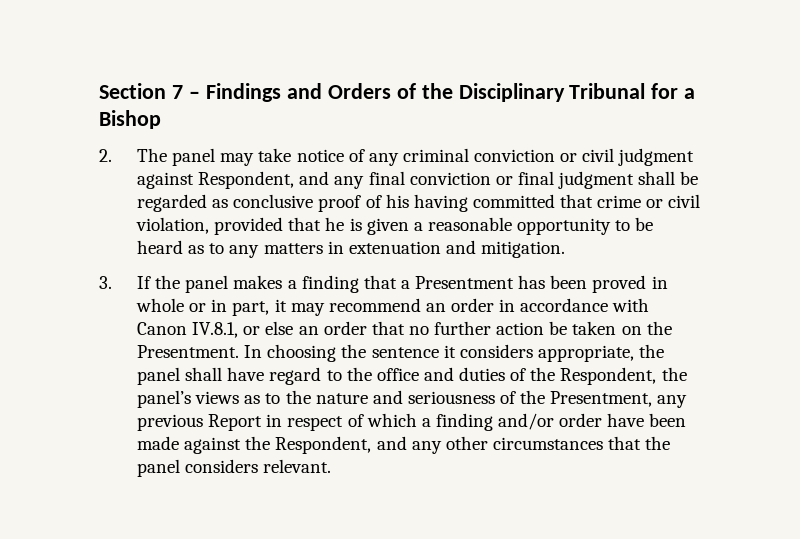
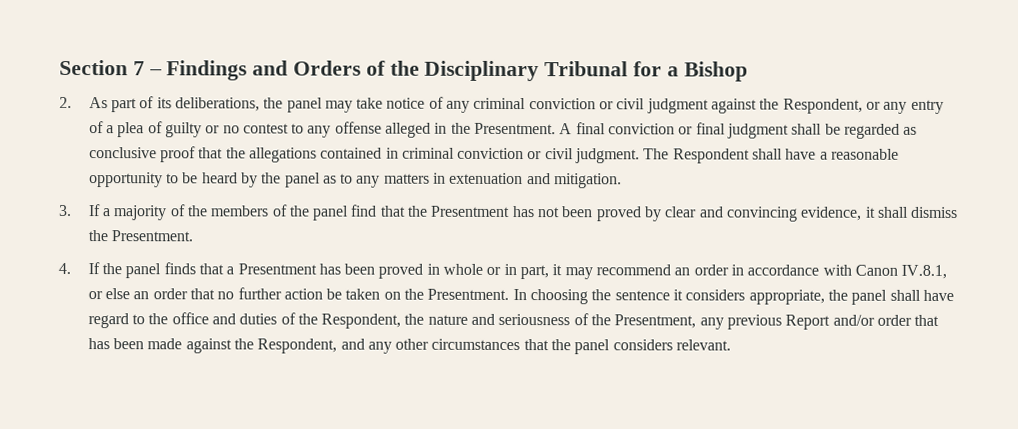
[136,148,167,162] The -> [88,96,284,113] As part of its deliberations, the
[198,171,365,189] Respondent, and any -> [759,98,944,114] [88,121,573,138] the Respondent, or any entry of a plea of guilty or no contest to any offense alleged in the Presentment. A
[365,194,701,212] [135,217,409,235] of his having committed that crime or civil violation, provided that he is given -> [198,147,817,164] that the allegations contained in criminal conviction or civil judgment. The Respondent shall have
(183, 247) none -> [240,172,321,188] by the panel
[155,275,359,293] the panel makes a finding -> [101,204,959,222] [87,230,193,242] [58,262,196,279] a majority of the members of the panel find that the Presentment has not been proved by clear and convincing evidence, it shall dismiss the Presentment. // 4. If the panel finds
[136,390,311,408] panel’s views as to the -> (425, 319) none
[266,413,645,431] in respect of which a finding and/or order have -> [832,314,940,326] [87,338,110,350] and/or order that has

